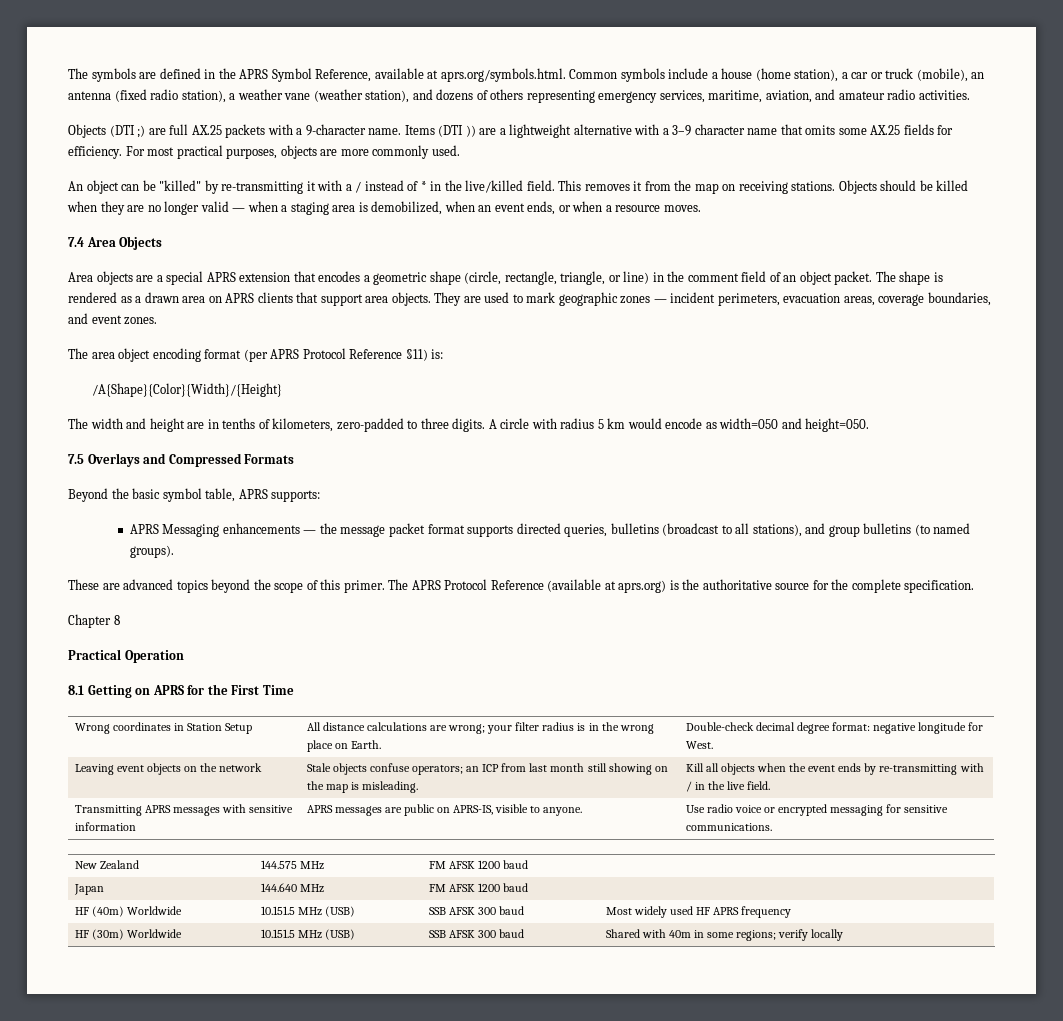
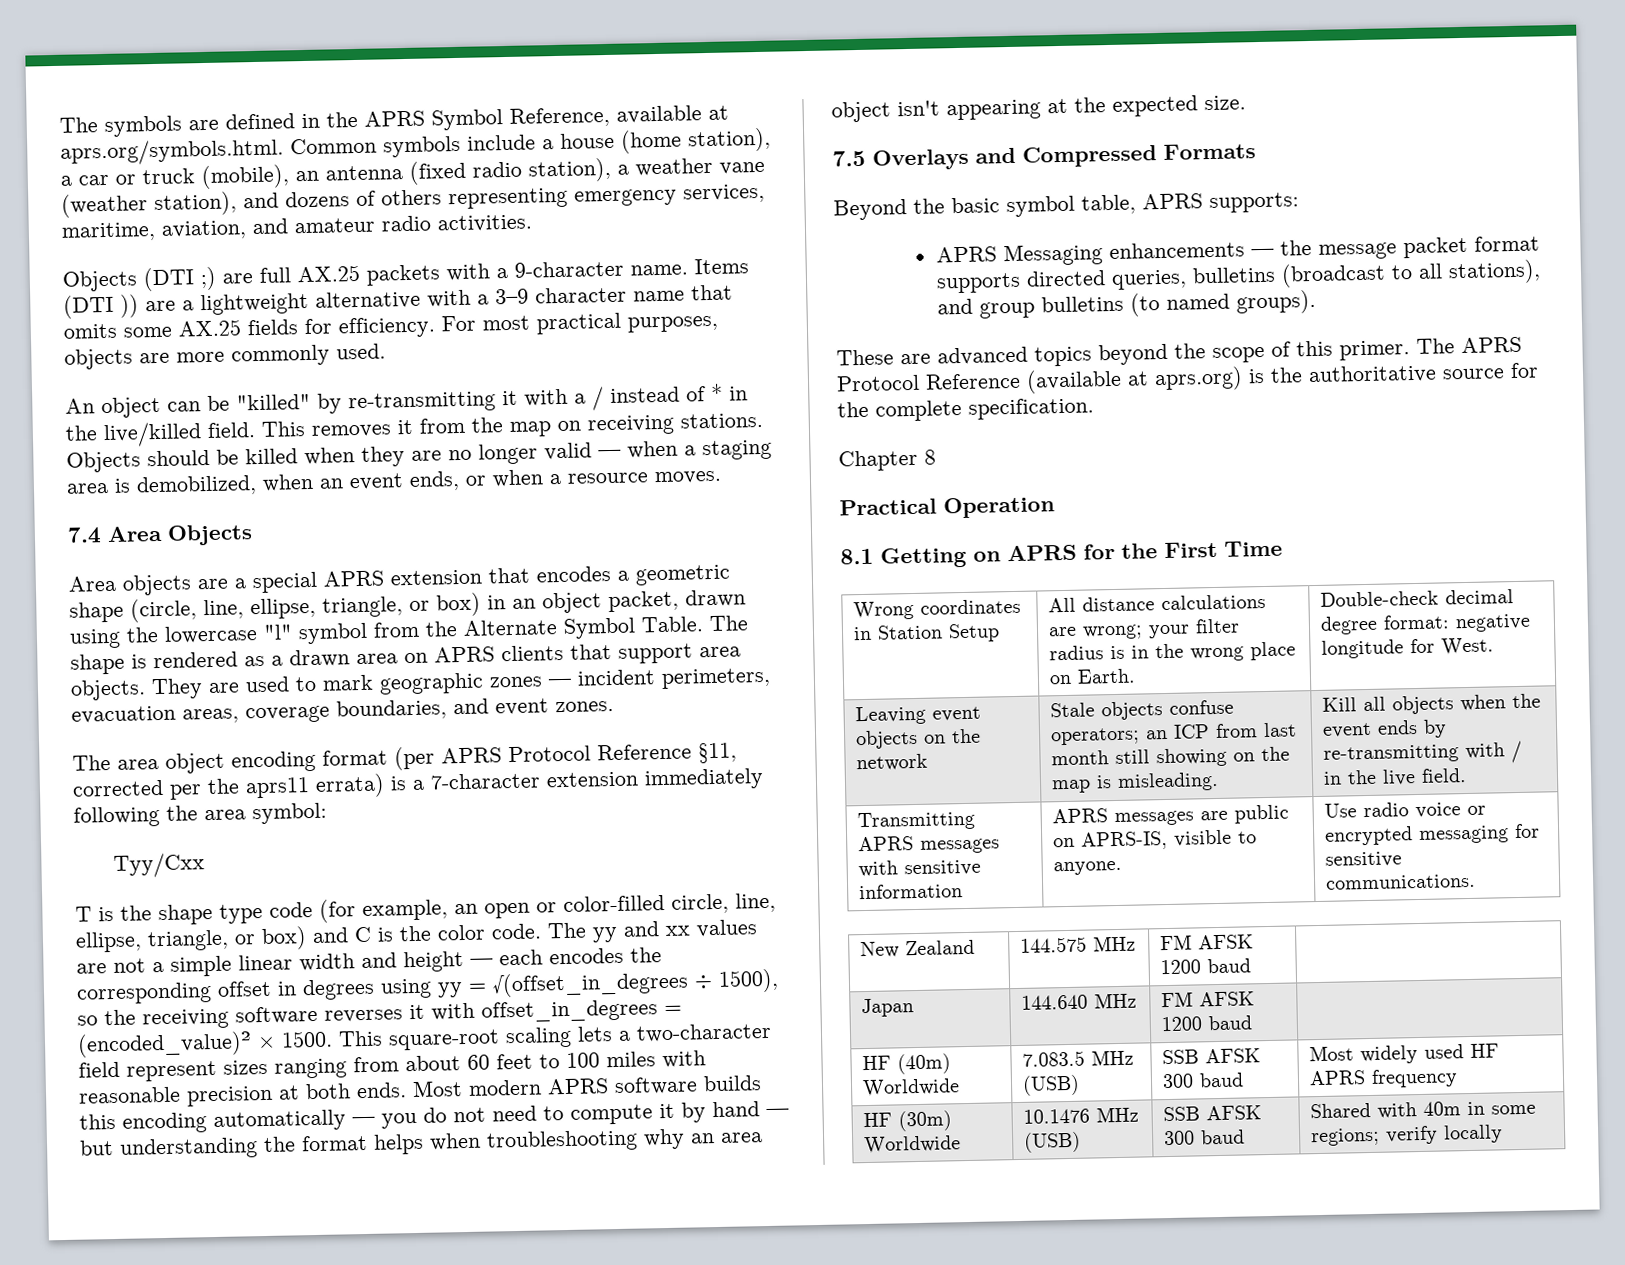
[504,271,873,285] rectangle, triangle, or line) in the comment field of an object packet. -> [203,589,746,620] [69,616,703,649] line, ellipse, triangle, or box) in an object packet, drawn using the lowercase "l" symbol from the Alternate Symbol Table.
[405,349,444,361] [91,383,282,397] [68,418,870,432] §11) is: // /A{Shape}{Color}{Width}/{Height} // The width and height are in tenths of kilometers, zero-padded to three digits. A circle with radius 5 km would encode as width=050 and height=050. -> [698,742,737,764] [72,768,764,800] [73,802,327,828] [112,852,205,878] [75,892,776,926] [75,919,758,953] [76,947,662,977] [76,968,779,1005] [77,999,682,1030] [77,1022,772,1058] [78,1050,706,1082] [78,1075,762,1107] [79,1101,789,1134] [79,1128,763,1160] [831,95,1246,123] §11, corrected per the aprs11 errata) is a 7-character extension immediately following the area symbol: // Tyy/Cxx // T is the shape type code (for example, an open or color-filled circle, line, ellipse, triangle, or box) and C is the color code. The yy and xx values are not a simple linear width and height — each encodes the corresponding offset in degrees using yy = √(offset_in_degrees ÷ 1500), so the receiving software reverses it with offset_in_degrees = (encoded_value)² × 1500. This square-root scaling lets a two-character field represent sizes ranging from about 60 feet to 100 miles with reasonable precision at both ends. Most modern APRS software builds this encoding automatically — you do not need to compute it by hand — but understanding the format helps when troubleshooting why an area object isn't appearing at the expected size.
[260,906,295,915] 10.151.5 -> [1022,1050,1086,1067] 7.083.5
[260,929,295,938] 10.151.5 -> [1023,1108,1091,1124] 10.1476

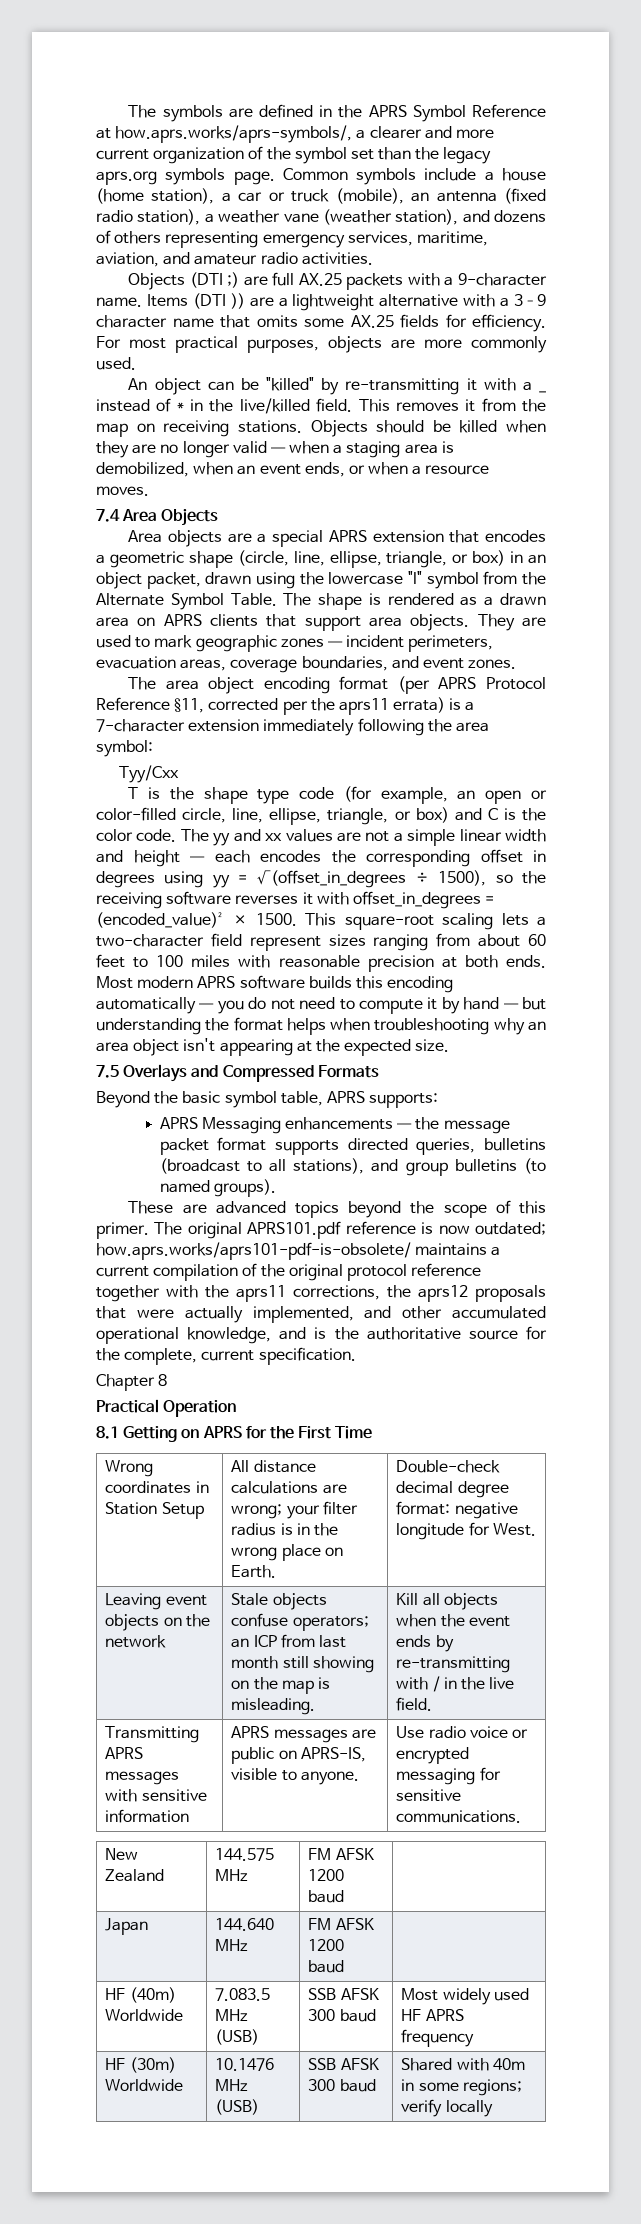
[509,105,729,128] [60,137,284,166] Reference, available at aprs.org/symbols.html. -> [472,104,546,118] [96,125,494,143] [96,146,492,164] [96,168,275,185] Reference at how.aprs.works/aprs-symbols/, a clearer and more current organization of the symbol set than the legacy aprs.org symbols page.
[592,386,604,411] / -> [539,390,546,393] _
[1461,336,1522,354] [836,366,1243,394] APRS Protocol Reference (available at aprs.org) -> [187,1221,546,1239] [96,1242,501,1260] [96,1263,482,1281] [96,1285,546,1302] [96,1306,546,1323] [96,1327,307,1344] original APRS101.pdf reference is now outdated; how.aprs.works/aprs101-pdf-is-obsolete/ maintains a current compilation of the original protocol reference together with the aprs11 corrections, the aprs12 proposals that were actually implemented, and other accumulated operational knowledge, and
[875,399,962,422] complete -> [124,1348,255,1365] complete, current

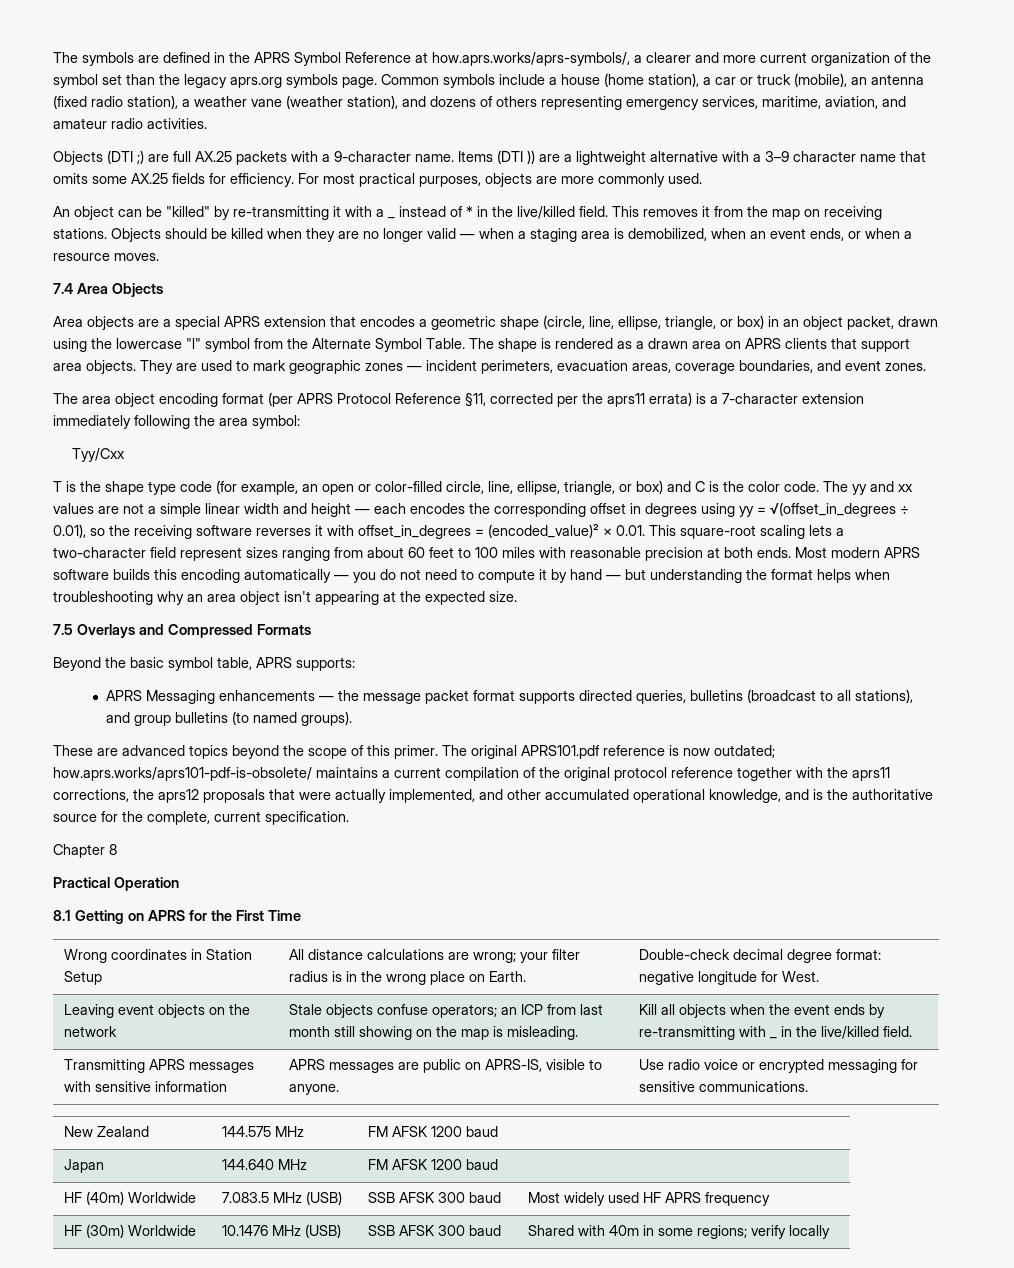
[438,870,487,886] 1500), -> [53,524,86,538] 0.01),
[255,913,297,926] 1500. -> [616,525,645,536] 0.01.
[432,1676,515,1692] / in the live -> [770,1037,778,1039] [781,1026,880,1039] _ in the live/killed

